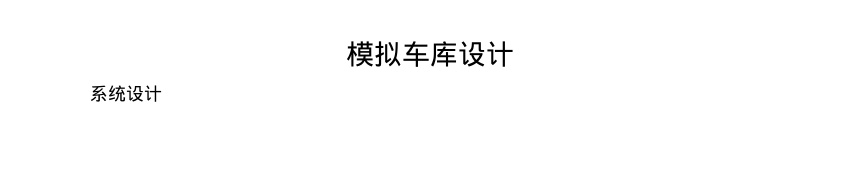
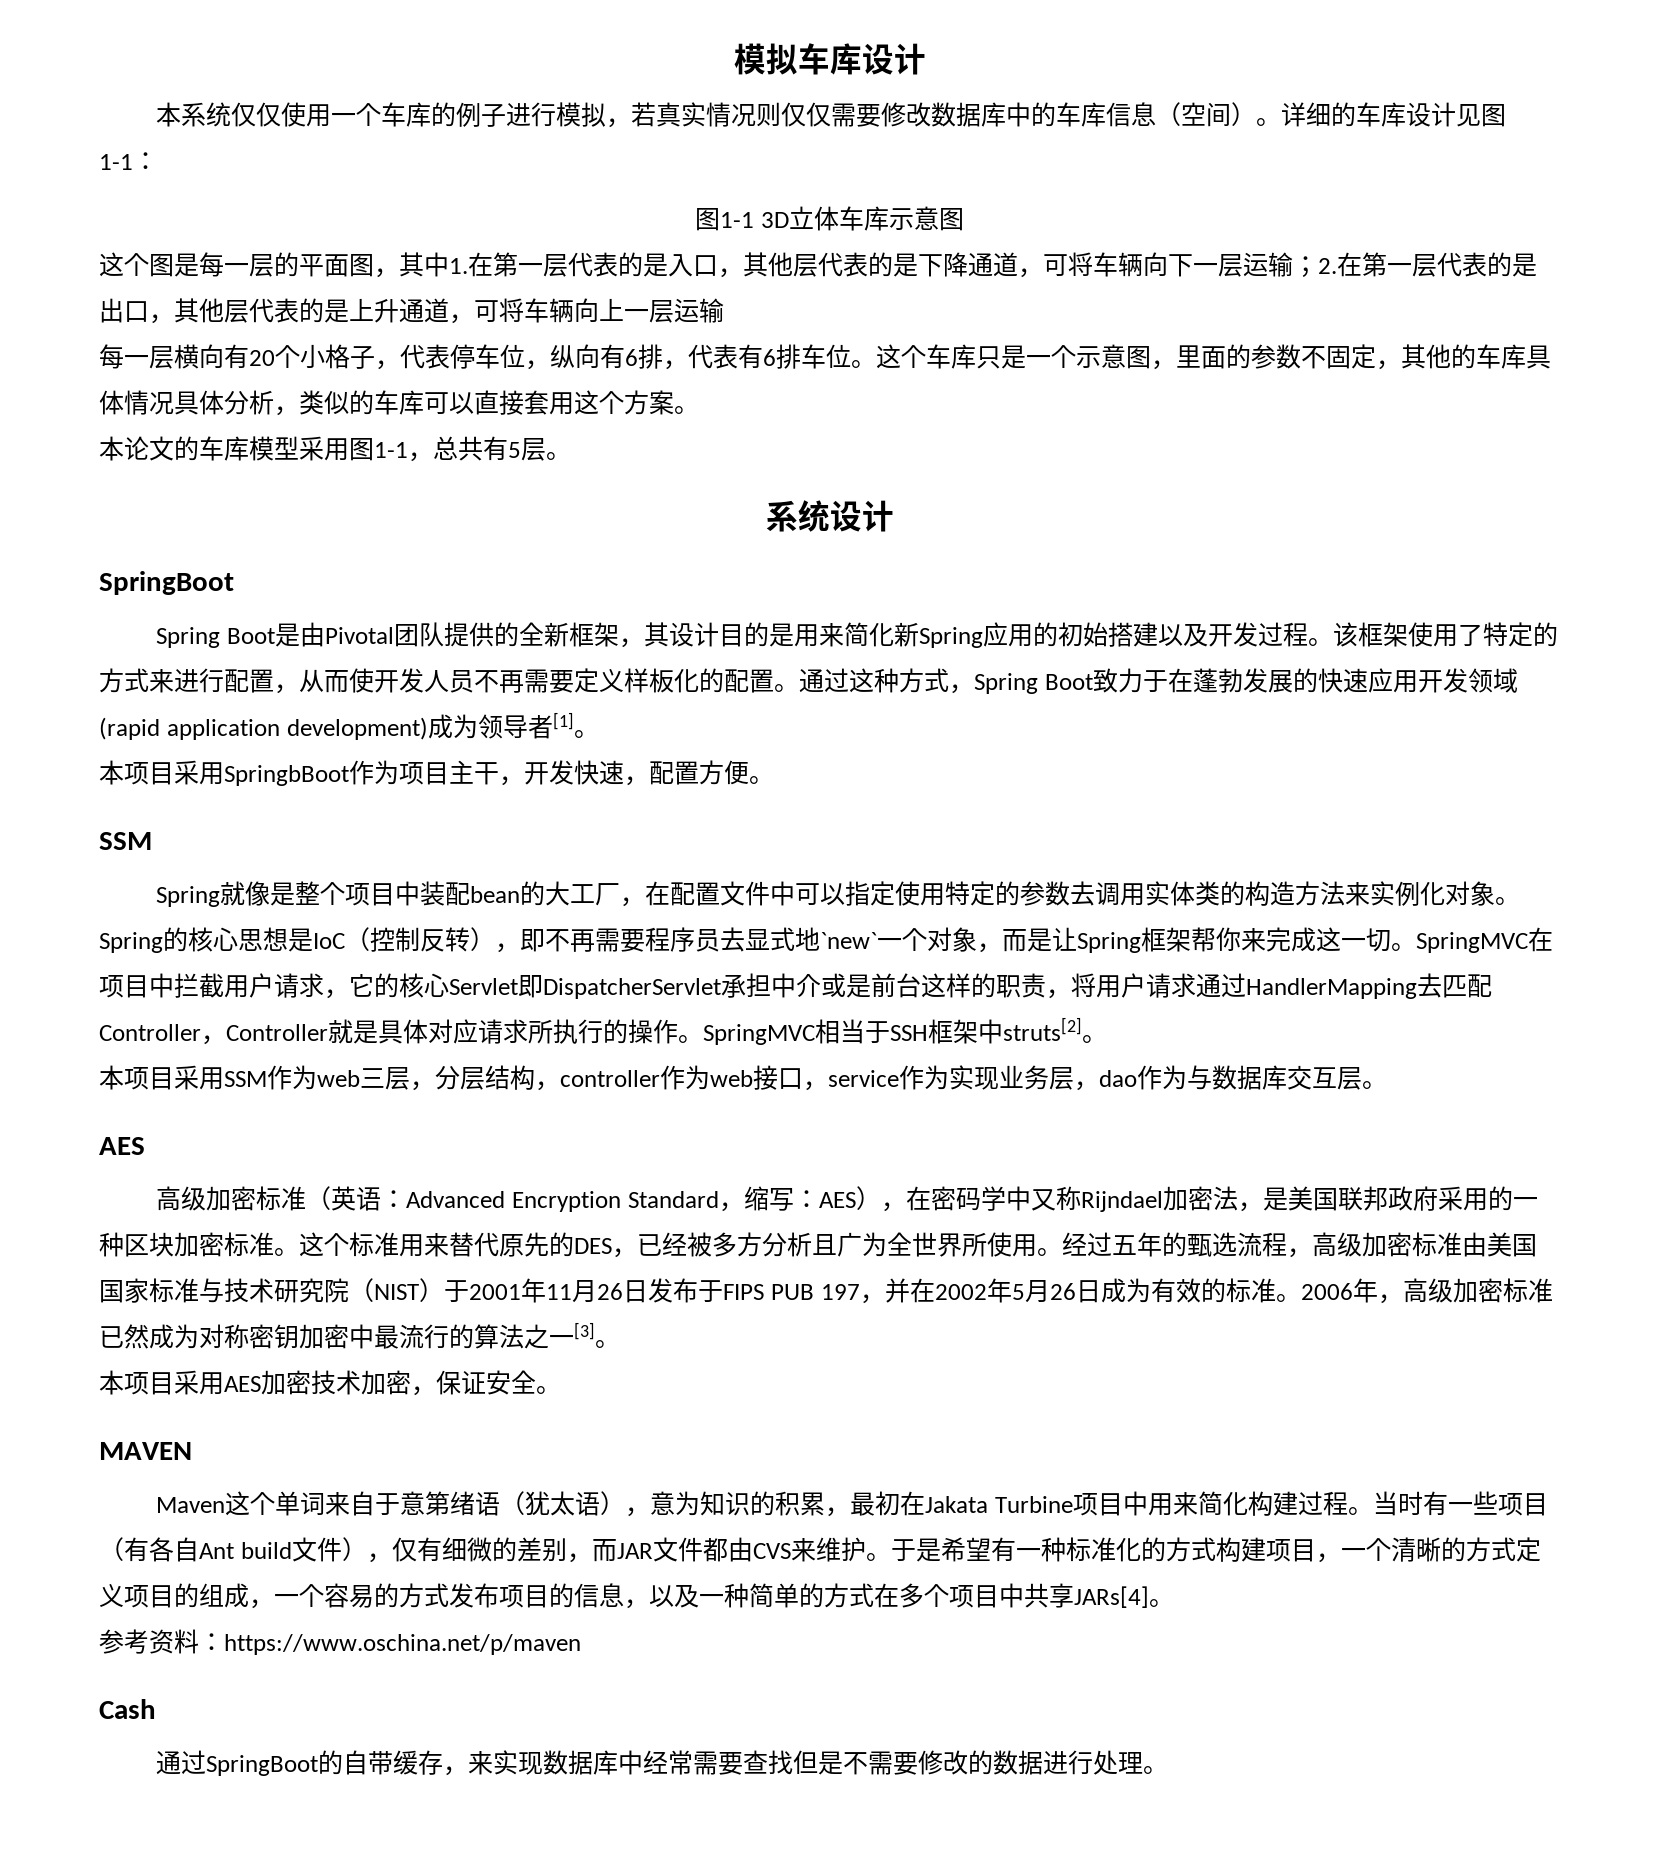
[90,85,162,102] 系统设计 -> [156,102,1507,128] [99,152,158,170] [695,206,964,231] [99,252,1537,278] [99,298,724,324] [99,344,1551,370] [99,390,699,416] [99,436,571,462] [765,500,894,532] [99,571,234,595] [156,622,1558,648] [99,668,1518,694] [99,712,574,740] [573,730,599,738] [99,760,774,786] [99,832,152,850] [156,881,1521,907] [99,927,1553,953] [99,973,1492,999] [99,1017,1107,1045] [99,1065,1387,1091] [99,1137,145,1155] [156,1186,1538,1212] [99,1232,1537,1258] [99,1278,1553,1304] [99,1322,595,1349] [595,1340,620,1348] [99,1370,561,1396] [99,1442,192,1460] [156,1491,1548,1517] [99,1537,1541,1563] [99,1583,1174,1609] [99,1629,581,1655] [99,1699,156,1719] [156,1750,1169,1776] 本系统仅仅使用一个车库的例子进行模拟，若真实情况则仅仅需要修改数据库中的车库信息（空间）。详细的车库设计见图1-1： // 图1-1 3D立体车库示意图 // 这个图是每一层的平面图，其中1.在第一层代表的是入口，其他层代表的是下降通道，可将车辆向下一层运输；2.在第一层代表的是出口，其他层代表的是上升通道，可将车辆向上一层运输 // 每一层横向有20个小格子，代表停车位，纵向有6排，代表有6排车位。这个车库只是一个示意图，里面的参数不固定，其他的车库具体情况具体分析，类似的车库可以直接套用这个方案。 // 本论文的车库模型采用图1-1，总共有5层。 // 系统设计 // SpringBoot // Spring Boot是由Pivotal团队提供的全新框架，其设计目的是用来简化新Spring应用的初始搭建以及开发过程。该框架使用了特定的方式来进行配置，从而使开发人员不再需要定义样板化的配置。通过这种方式，Spring Boot致力于在蓬勃发展的快速应用开发领域(rapid application development)成为领导者[1]。 // 本项目采用SpringbBoot作为项目主干，开发快速，配置方便。 // SSM // Spring就像是整个项目中装配bean的大工厂，在配置文件中可以指定使用特定的参数去调用实体类的构造方法来实例化对象。Spring的核心思想是IoC（控制反转），即不再需要程序员去显式地`new`一个对象，而是让Spring框架帮你来完成这一切。SpringMVC在项目中拦截用户请求，它的核心Servlet即DispatcherServlet承担中介或是前台这样的职责，将用户请求通过HandlerMapping去匹配Controller，Controller就是具体对应请求所执行的操作。SpringMVC相当于SSH框架中struts[2]。 // 本项目采用SSM作为web三层，分层结构，controller作为web接口，service作为实现业务层，dao作为与数据库交互层。 // AES // 高级加密标准（英语：Advanced Encryption Standard，缩写：AES），在密码学中又称Rijndael加密法，是美国联邦政府采用的一种区块加密标准。这个标准用来替代原先的DES，已经被多方分析且广为全世界所使用。经过五年的甄选流程，高级加密标准由美国国家标准与技术研究院（NIST）于2001年11月26日发布于FIPS PUB 197，并在2002年5月26日成为有效的标准。2006年，高级加密标准已然成为对称密钥加密中最流行的算法之一[3]。 // 本项目采用AES加密技术加密，保证安全。 // MAVEN // Maven这个单词来自于意第绪语（犹太语），意为知识的积累，最初在Jakata Turbine项目中用来简化构建过程。当时有一些项目（有各自Ant build文件），仅有细微的差别，而JAR文件都由CVS来维护。于是希望有一种标准化的方式构建项目，一个清晰的方式定义项目的组成，一个容易的方式发布项目的信息，以及一种简单的方式在多个项目中共享JARs[4]。 // 参考资料：https://www.oschina.net/p/maven // Cash // 通过SpringBoot的自带缓存，来实现数据库中经常需要查找但是不需要修改的数据进行处理。

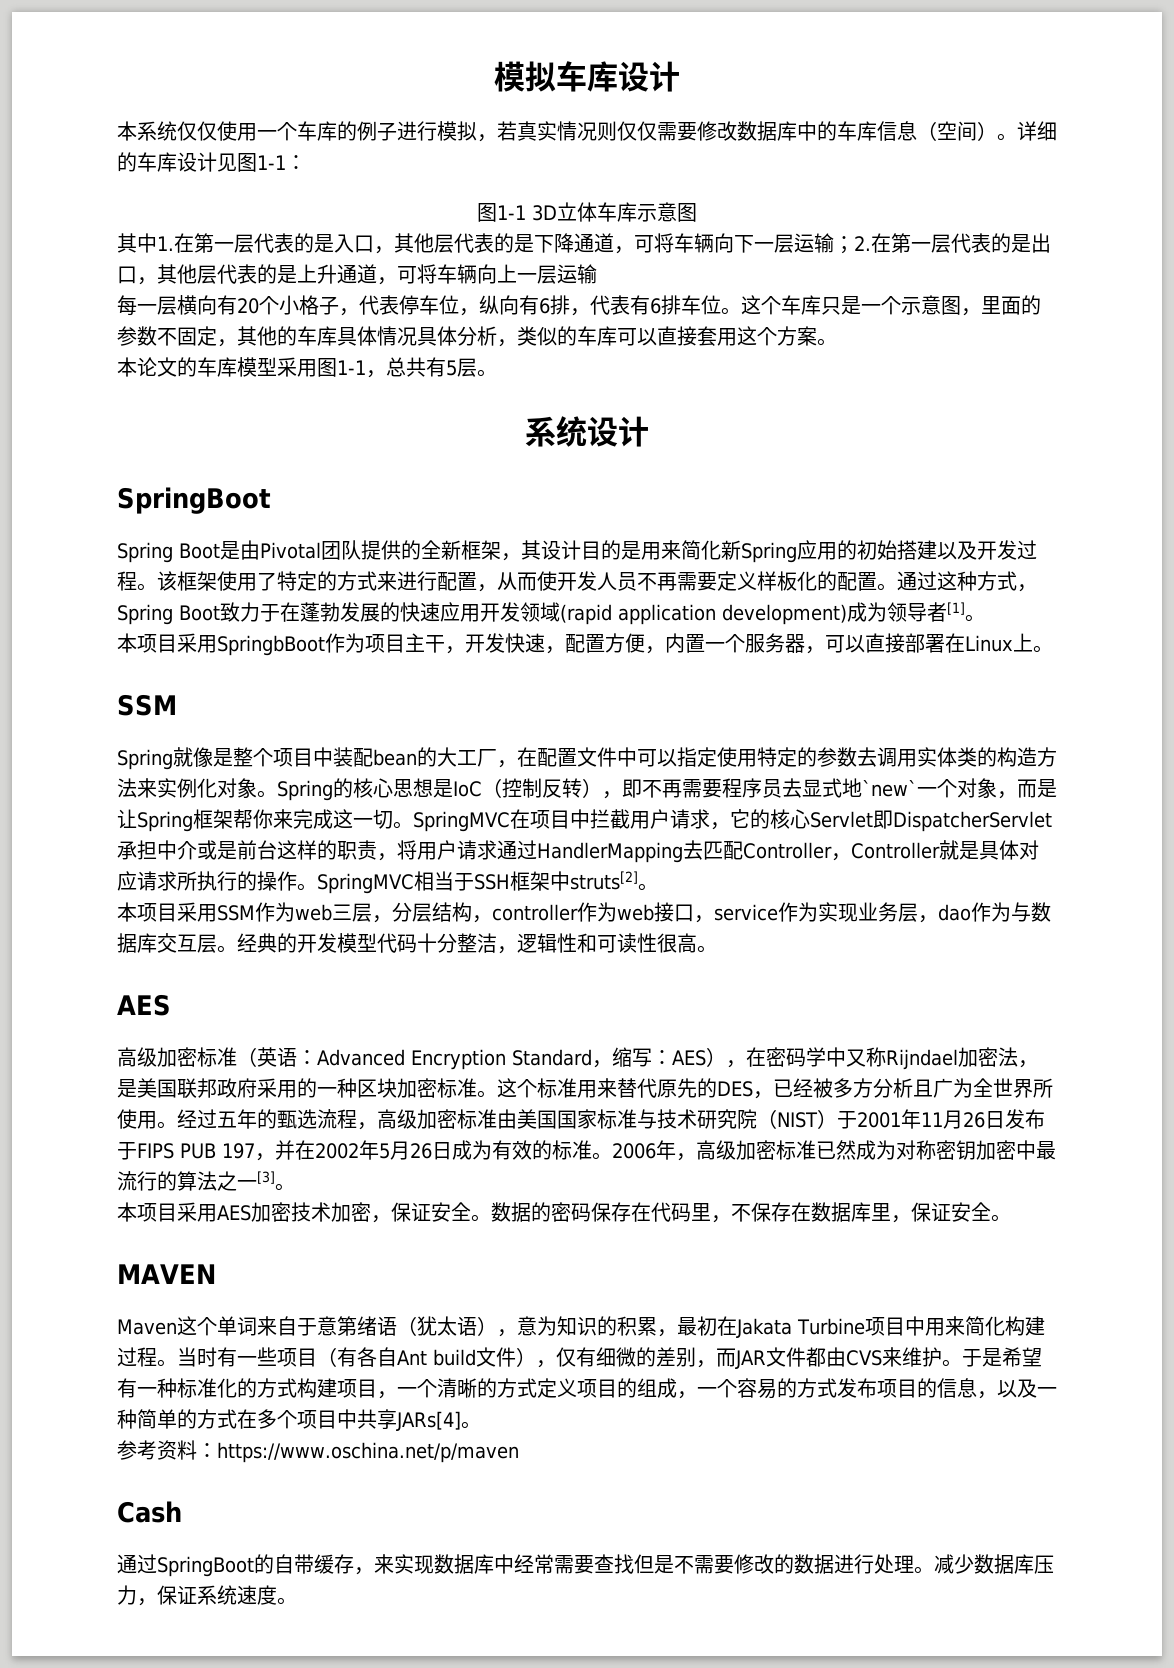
[99,252,399,278] 这个图是每一层的平面图， -> (697, 212) none
(749, 772) none -> [645,633,1033,654] ，内置一个服务器，可以直接部署在Linux上
(1387, 1085) none -> [237,933,717,954] 经典的开发模型代码十分整洁，逻辑性和可读性很高。
(561, 1390) none -> [491,1202,1011,1223] 数据的密码保存在代码里，不保存在数据库里，保证安全。
(1169, 1770) none -> [934,1554,1054,1574] [117,1585,297,1606] 减少数据库压力，保证系统速度。

